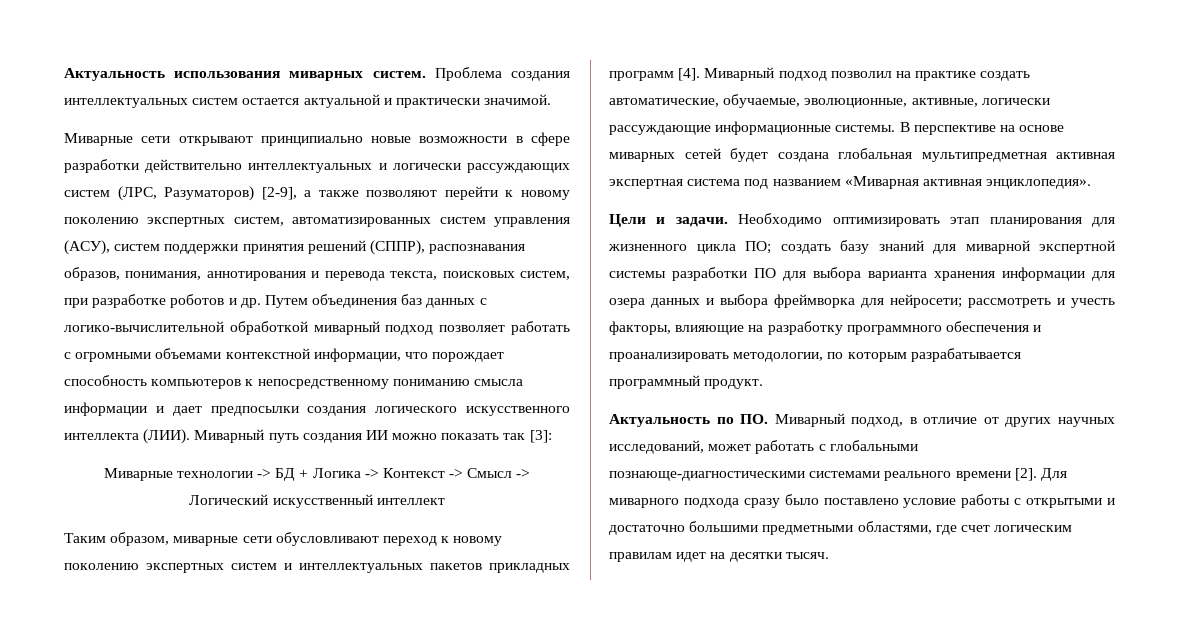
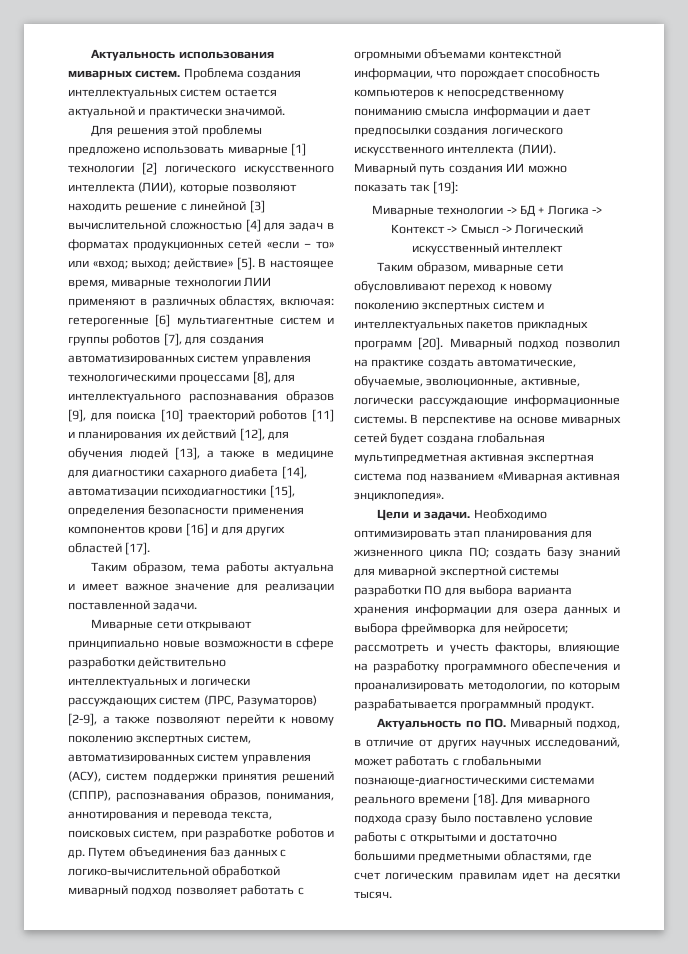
(552, 99) none -> [91,125,262,137] [68,143,307,156] [68,162,334,175] [68,182,298,194] [68,200,265,213] [68,219,335,232] [68,239,334,251] [68,257,334,270] [68,277,272,289] [68,296,334,308] [68,314,334,327] [68,333,264,346] [68,355,311,365] [68,371,296,384] [68,391,334,403] [68,409,334,422] [68,428,289,441] [68,447,335,460] [68,466,307,479] [68,485,295,498] [68,505,304,517] [68,523,285,536] [68,542,151,555] [91,562,334,574] [68,583,334,593] [68,600,198,611] // Для решения этой проблемы предложено использовать миварные [1] технологии [2] логического искусственного интеллекта (ЛИИ), которые позволяют находить решение с линейной [3] вычислительной сложностью [4] для задач в форматах продукционных сетей «если – то» или «вход; выход; действие» [5]. В настоящее время, миварные технологии ЛИИ применяют в различных областях, включая: гетерогенные [6] мультиагентные систем и группы роботов [7], для создания автоматизированных систем управления технологическими процессами [8], для интеллектуального распознавания образов [9], для поиска [10] траекторий роботов [11] и планирования их действий [12], для обучения людей [13], а также в медицине для диагностики сахарного диабета [14], автоматизации психодиагностики [15], определения безопасности применения компонентов крови [16] и для других областей [17]. // Таким образом, тема работы актуальна и имеет важное значение для реализации поставленной задачи.
[529,430,552,443] [3]: -> [432,181,458,194] [19]:
[678,68,701,81] [4]. -> [418,337,444,350] [20].
[1014,468,1037,481] [2]. -> [472,793,498,806] [18].

